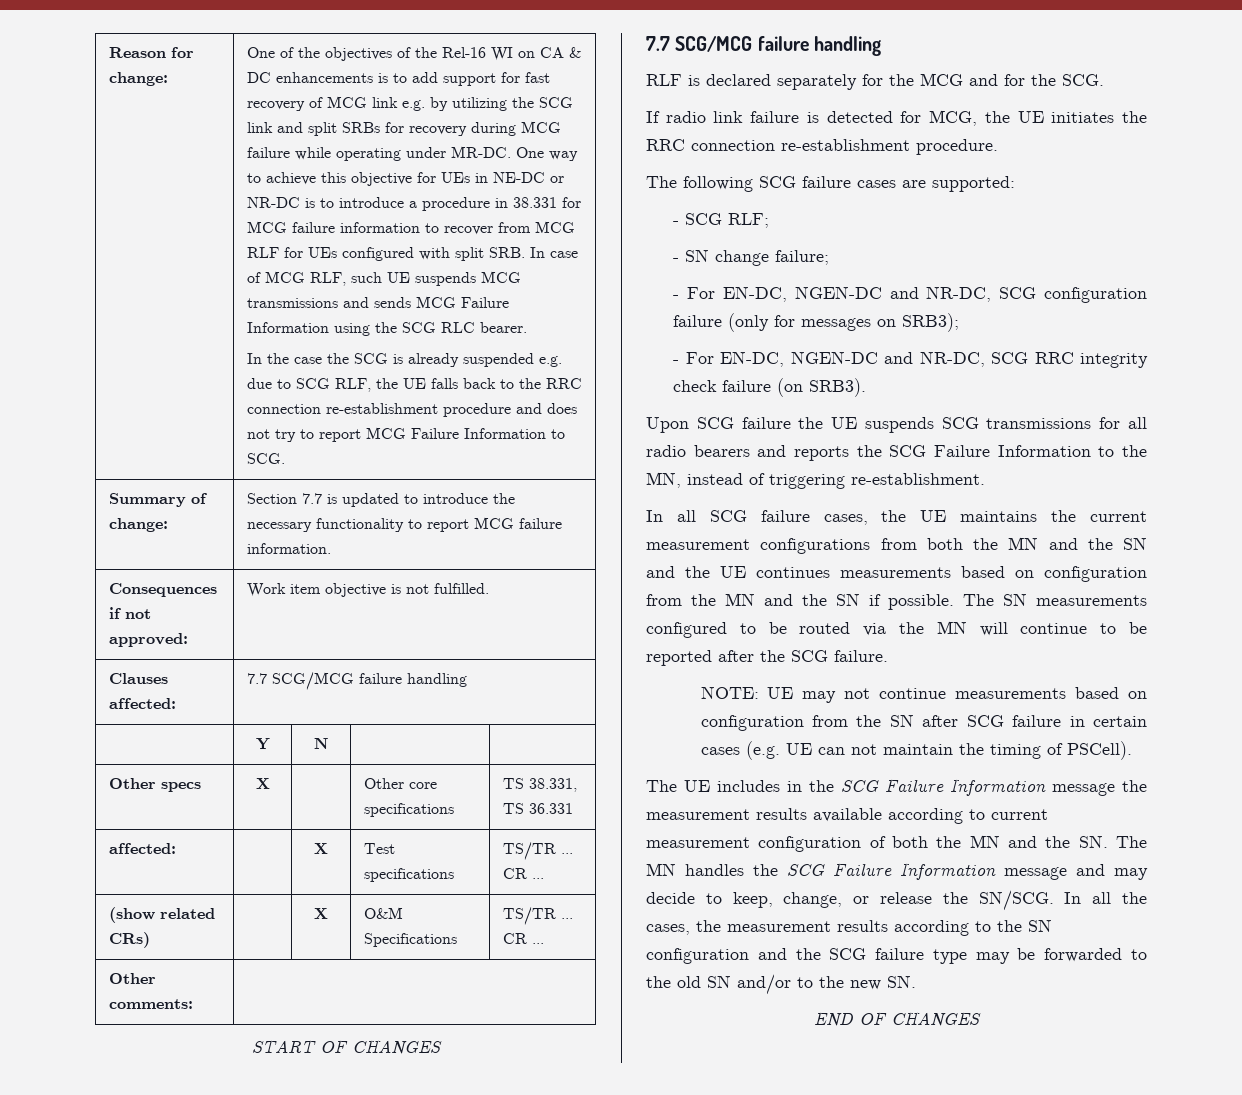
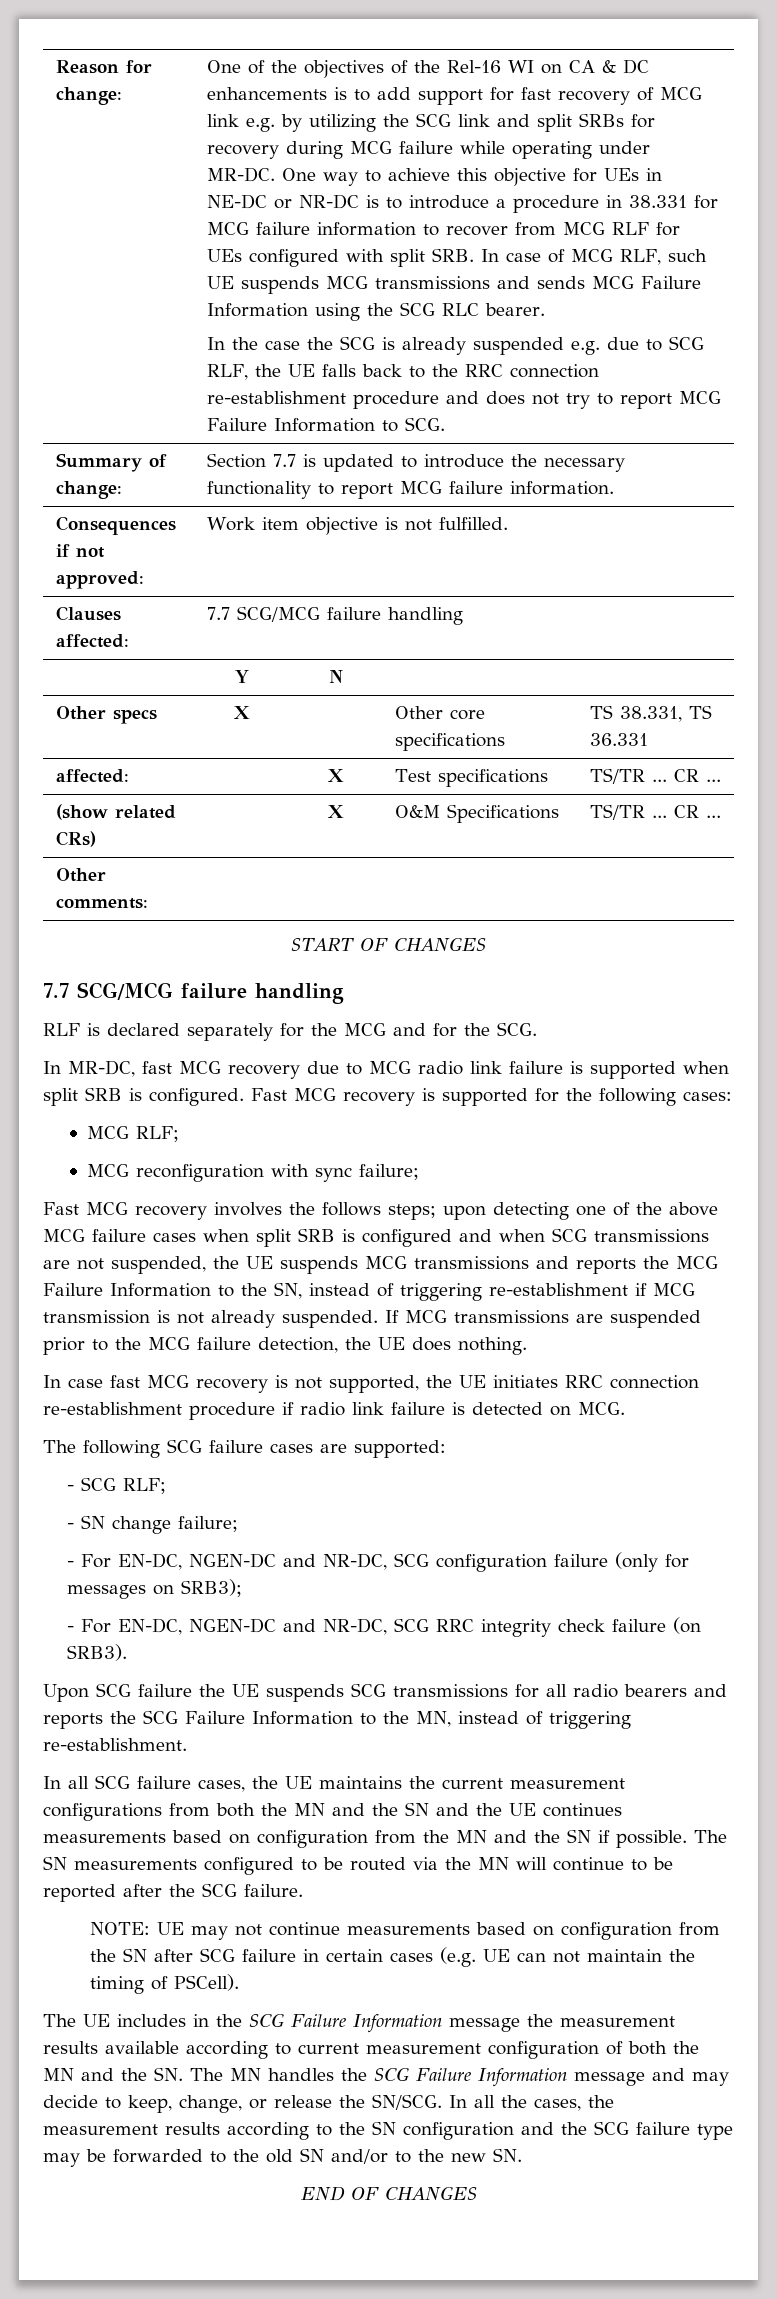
[646,111,660,123] If -> [43,1060,729,1079] [43,1087,732,1106] [87,1126,180,1142] [87,1164,420,1182] [43,1202,718,1220] [43,1228,709,1247] [43,1256,718,1274] [43,1282,695,1301] [43,1310,701,1328] [43,1337,527,1355] [43,1375,699,1393] [43,1402,294,1420] In MR-DC, fast MCG recovery due to MCG radio link failure is supported when split SRB is configured. Fast MCG recovery is supported for the following cases: // MCG RLF; // MCG reconfiguration with sync failure; // Fast MCG recovery involves the follows steps; upon detecting one of the above MCG failure cases when split SRB is configured and when SCG transmissions are not suspended, the UE suspends MCG transmissions and reports the MCG Failure Information to the SN, instead of triggering re-establishment if MCG transmission is not already suspended. If MCG transmissions are suspended prior to the MCG failure detection, the UE does nothing. // In case fast MCG recovery is not supported, the UE initiates RRC connection re-establishment procedure if
[900,110,1147,126] [646,139,998,155] for MCG, the UE initiates the RRC connection re-establishment procedure. -> [550,1402,625,1416] on MCG.

